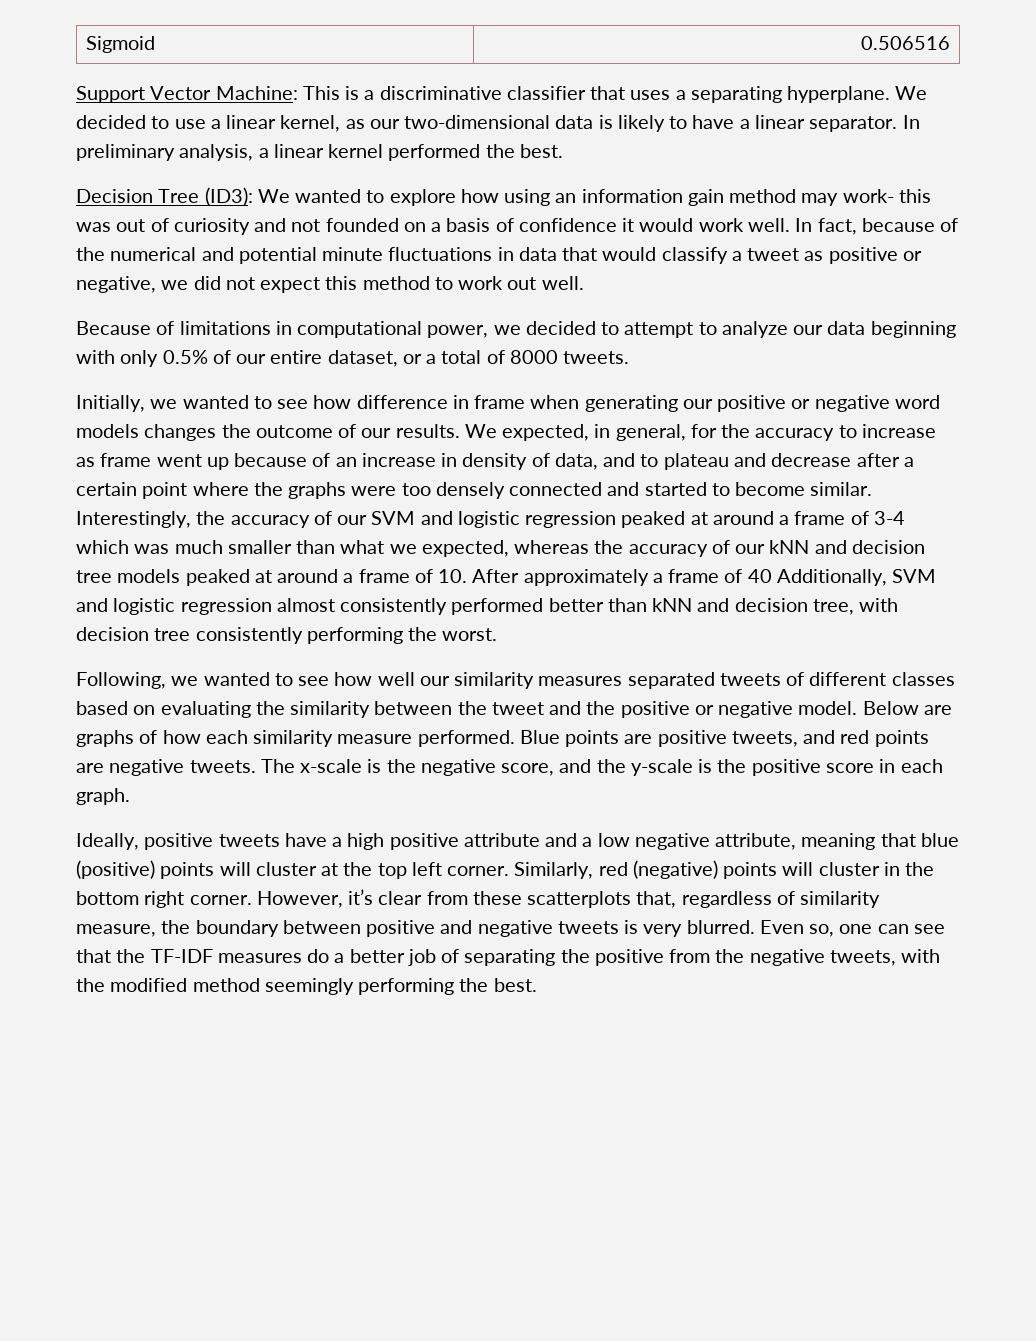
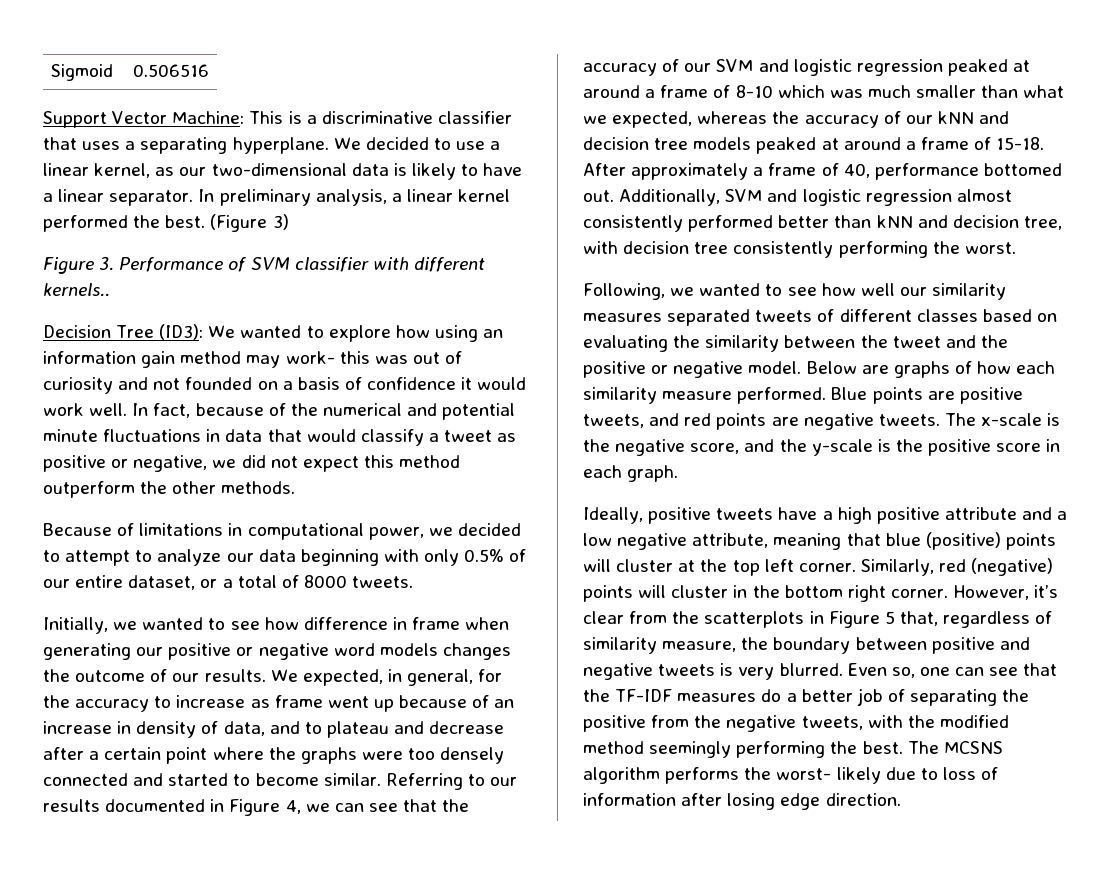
(563, 151) none -> [210,214,289,232] [43,257,485,274] [43,283,110,297] (Figure 3) // Figure 3. Performance of SVM classifier with different kernels..
[434,276,584,290] to work out well. -> [43,481,296,498] outperform the other methods.
[76,511,191,528] Interestingly, -> [385,773,518,790] [43,799,438,816] Referring to our results documented in Figure 4, we can see that
[873,511,905,525] 3-4 -> [735,85,773,98] 8-10
[438,569,468,583] 10. -> [996,137,1045,150] 15-18.
[747,569,772,583] 40 -> [843,163,1062,180] [583,190,614,202] 40, performance bottomed out.
[472,891,632,908] these scatterplots -> [672,611,895,628] the scatterplots in Figure 5
(537, 985) none -> [907,741,1003,754] [583,767,999,784] [583,793,901,810] The MCSNS algorithm performs the worst- likely due to loss of information after losing edge direction.

